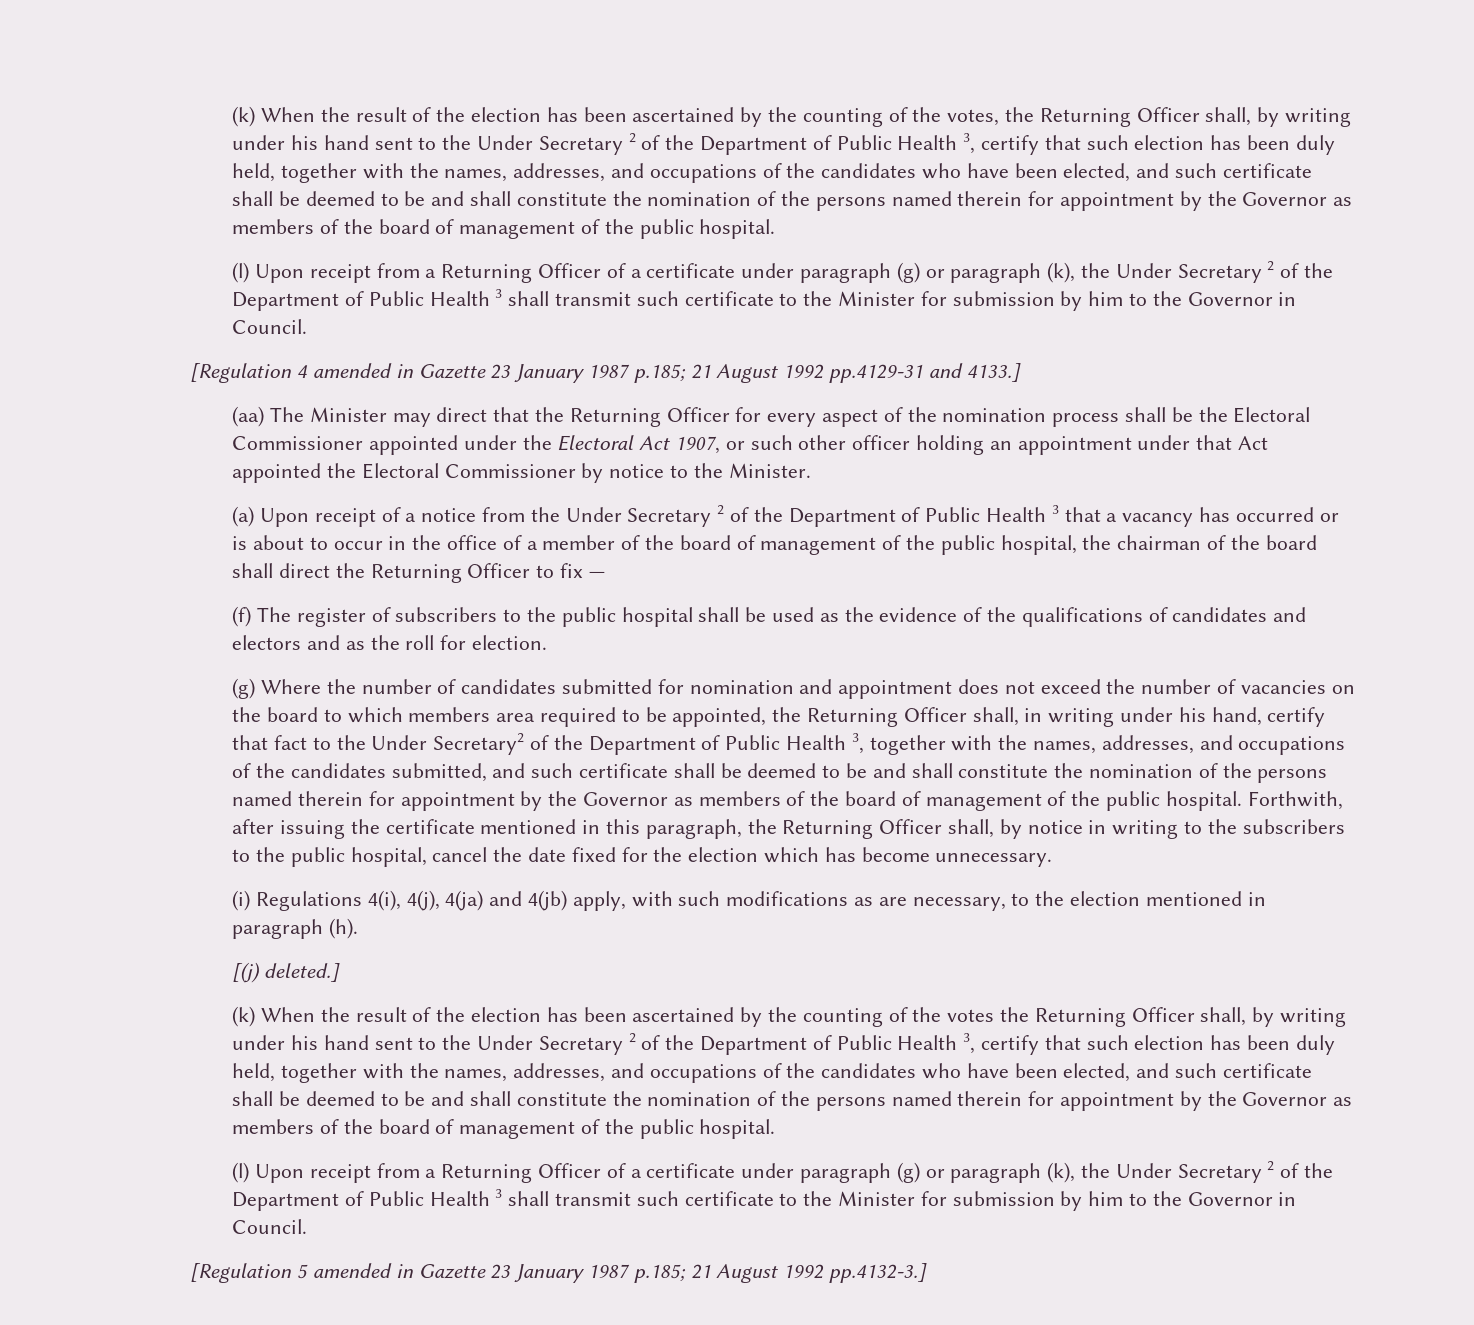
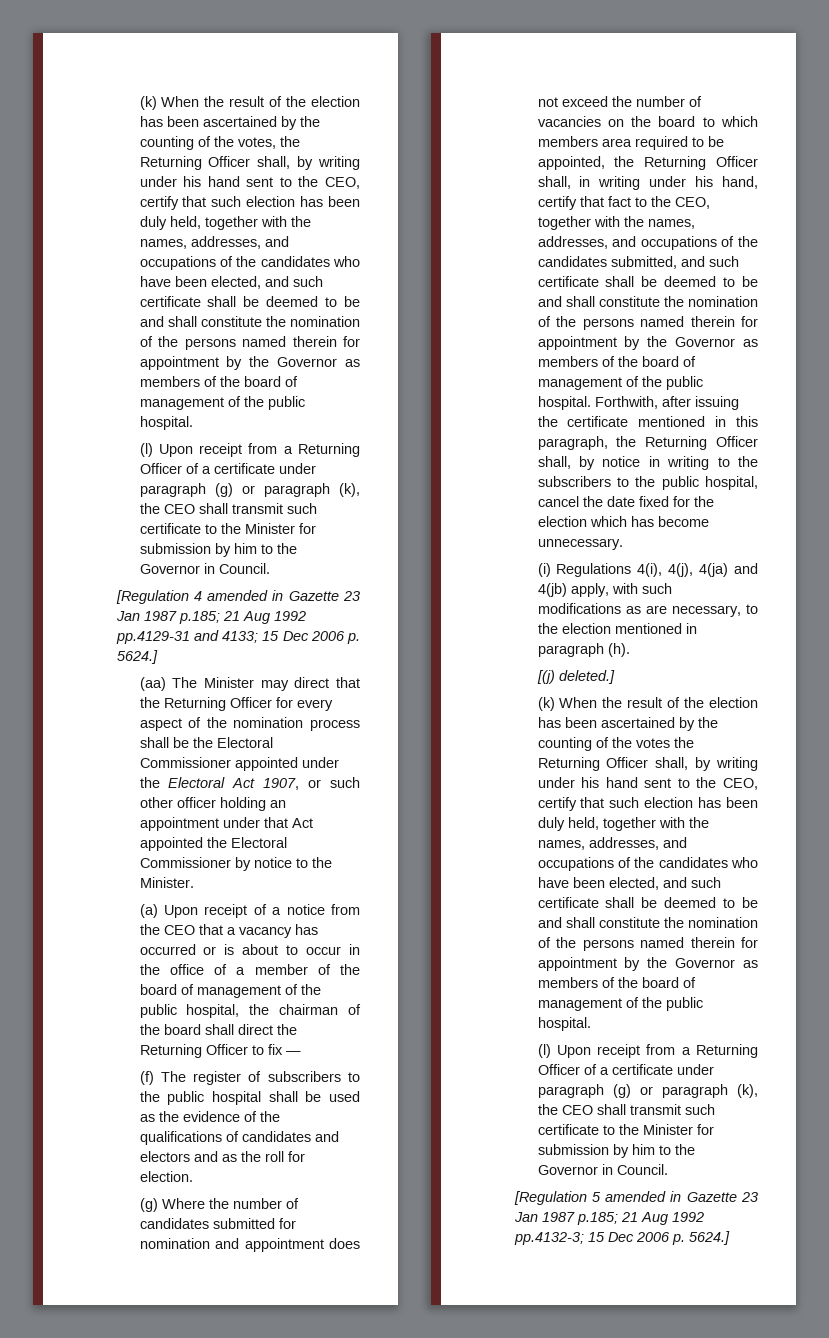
[476,133,976,155] Under Secretary 2 of the Department of Public Health 3, -> [325,177,360,189] CEO,
[1115,261,1334,283] [232,289,503,311] Under Secretary 2 of the Department of Public Health 3 -> [163,504,195,514] CEO
[514,364,779,383] January 1987 p.185; 21 August -> [115,611,270,624] Jan 1987 p.185; 21 Aug
[966,363,1021,382] 4133.] -> [222,631,360,644] [116,650,158,664] 4133; 15 Dec 2006 p. 5624.]
[565,505,1059,527] Under Secretary 2 of the Department of Public Health 3 -> [163,925,195,935] CEO
[371,733,864,755] Under Secretary2 of the Department of Public Health 3, -> [674,197,710,209] CEO,
[476,1033,976,1055] Under Secretary 2 of the Department of Public Health 3, -> [723,778,758,790] CEO,
[1115,1161,1334,1183] [232,1189,503,1211] Under Secretary 2 of the Department of Public Health 3 -> [561,1105,593,1115] CEO
[514,1263,928,1283] January 1987 p.185; 21 August 1992 pp.4132-3.] -> [513,1212,704,1225] [513,1231,730,1245] Jan 1987 p.185; 21 Aug 1992 pp.4132-3; 15 Dec 2006 p. 5624.]

